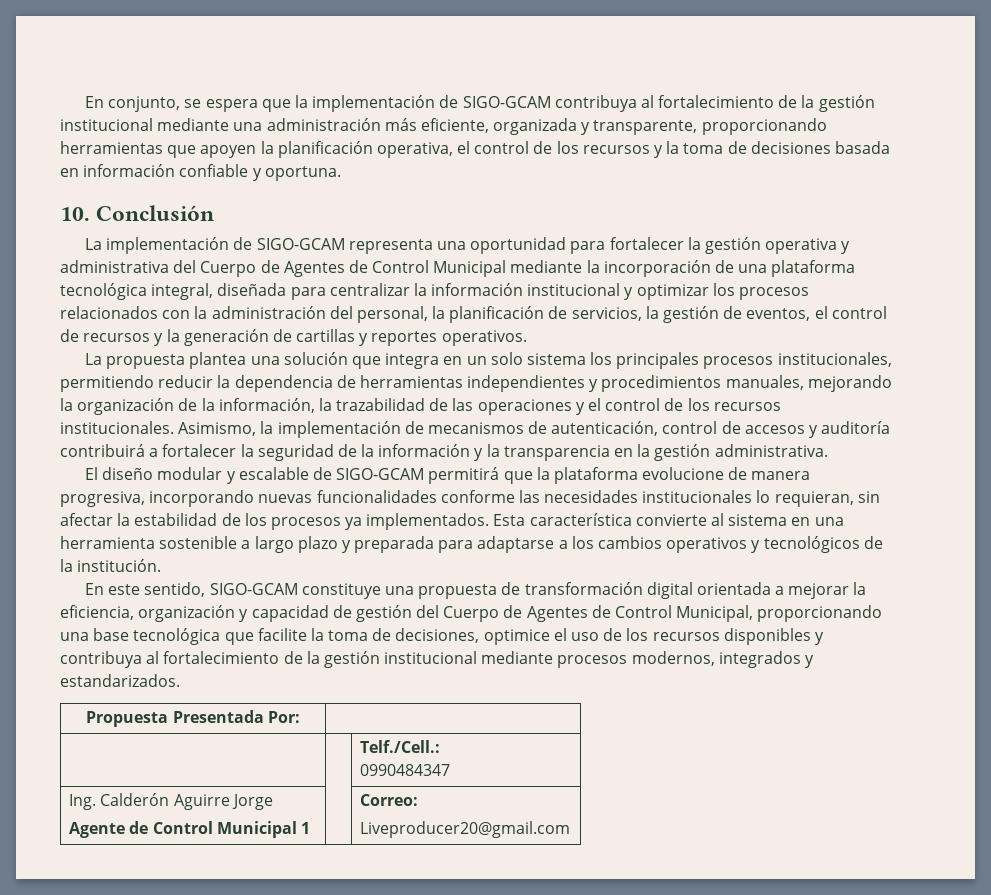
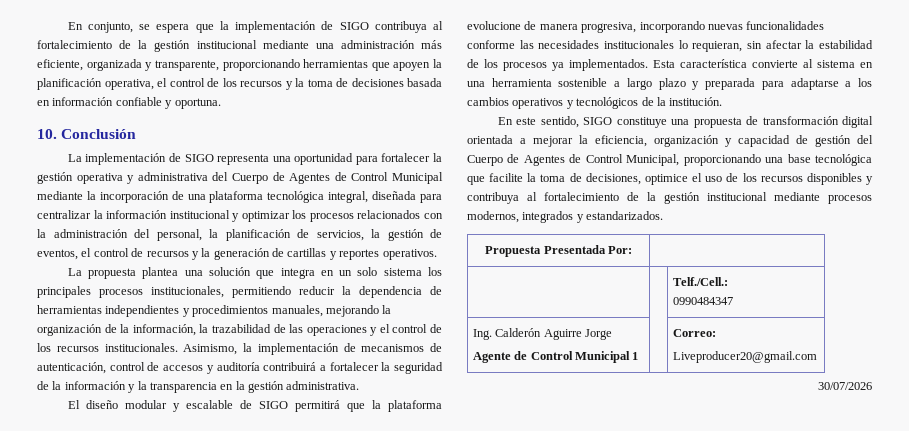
[462,96,551,108] SIGO-GCAM -> [339,22,369,30] SIGO
[256,238,345,250] SIGO-GCAM -> [184,154,214,162] SIGO
[336,468,425,480] SIGO-GCAM -> [258,401,288,409] SIGO
[209,583,298,595] SIGO-GCAM -> [583,117,613,125] SIGO
(571, 829) none -> [818,382,872,390] // 30/07/2026

